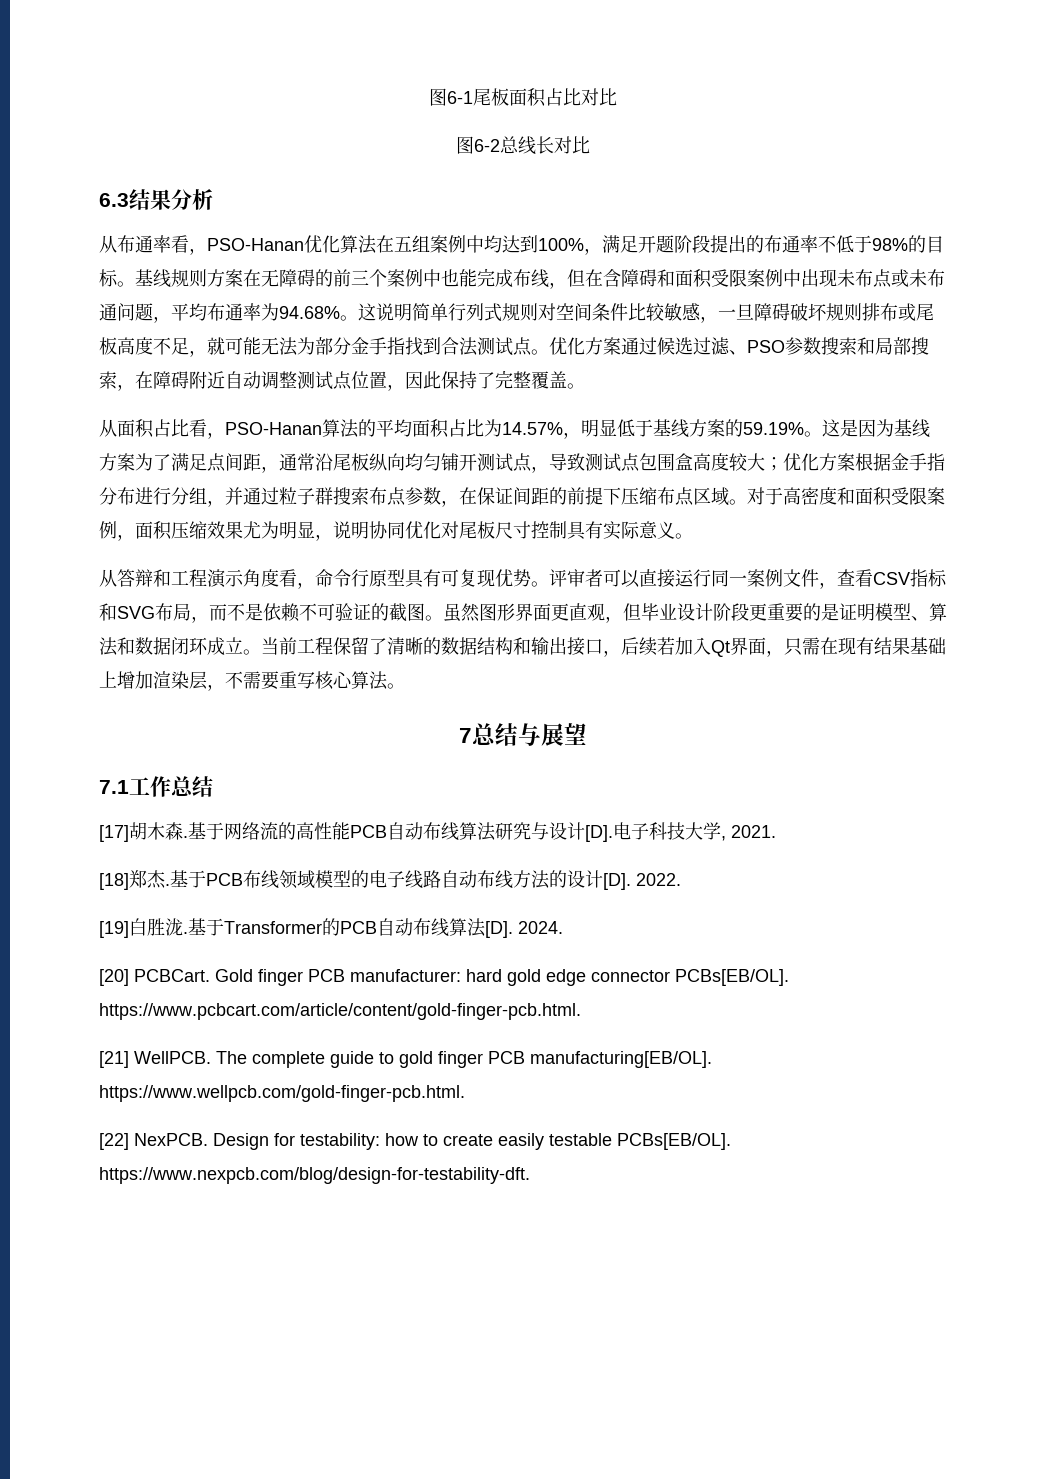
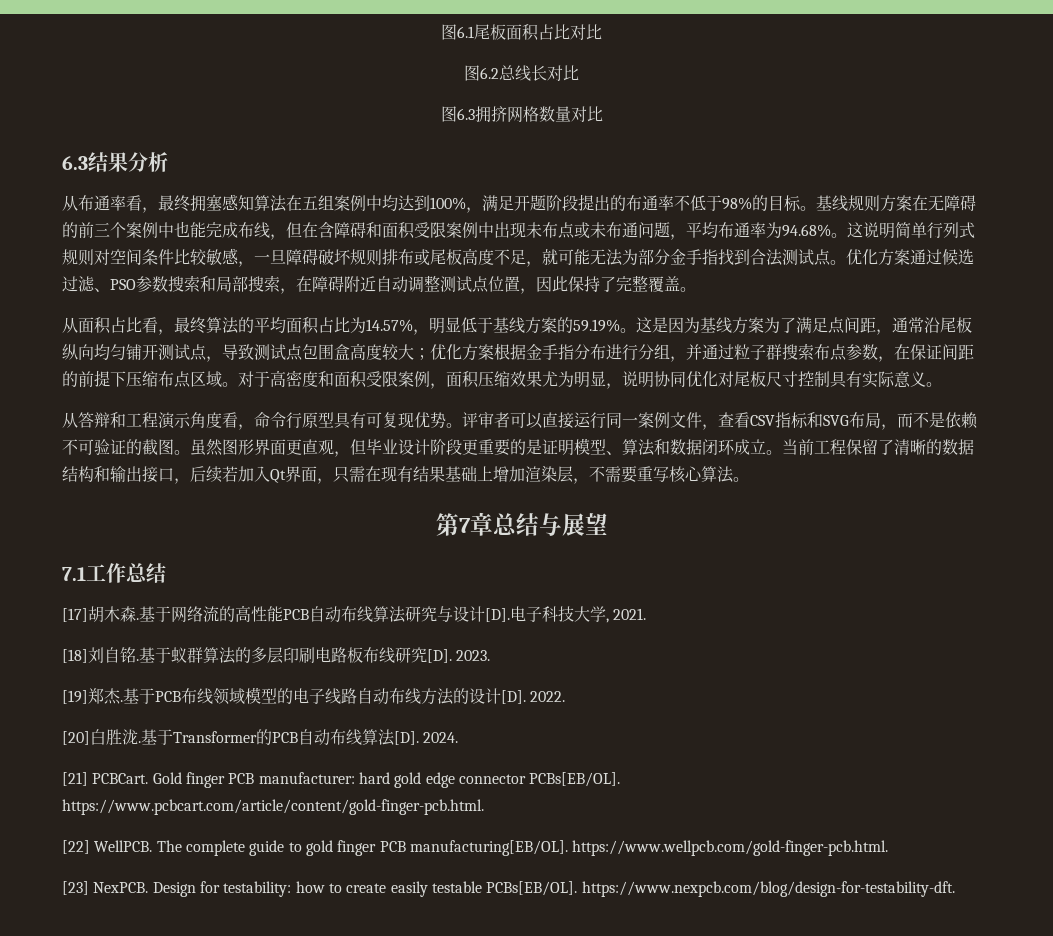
[429,88,473,106] 图6-1 -> [441,24,474,40] 图6.1
[474,139,500,152] 6-2 -> [480,67,499,79] 6.2
(590, 145) none -> [440,106,603,123] // 图6.3拥挤网格数量对比
[207,235,340,253] PSO-Hanan优化 -> [158,194,254,212] 最终拥塞感知
[225,422,322,435] PSO-Hanan -> [174,317,206,334] 最终
[459,728,472,743] 7 -> [435,512,493,536] 第7章
(129, 881) none -> [88,647,491,664] [62,690,88,704] 刘自铭.基于蚁群算法的多层印刷电路板布线研究[D]. 2023. // [19]
[99,921,129,938] [19] -> [62,731,90,745] [20]
[99,969,129,986] [20] -> [62,772,88,786] [21]
[99,1051,129,1068] [21] -> [62,840,90,854] [22]
[99,1133,129,1150] [22] -> [62,881,89,895] [23]

